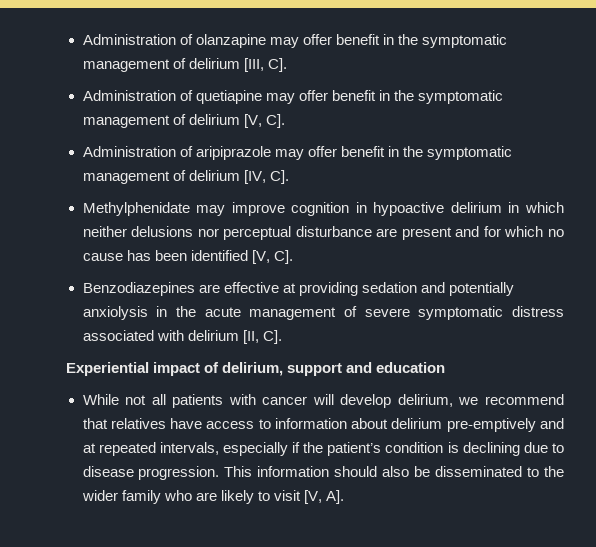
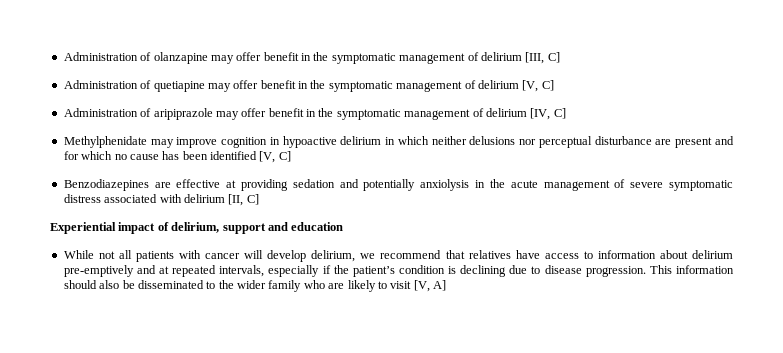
[267,58,287,72] C]. -> [547,52,560,63] C]
[265,114,285,128] C]. -> [541,80,554,91] C]
[269,170,289,184] C]. -> [553,108,566,119] C]
[273,250,293,264] C]. -> [278,151,291,162] C]
[262,330,282,344] C]. -> [246,194,259,205] C]
[325,490,344,504] A]. -> [433,280,446,291] A]

